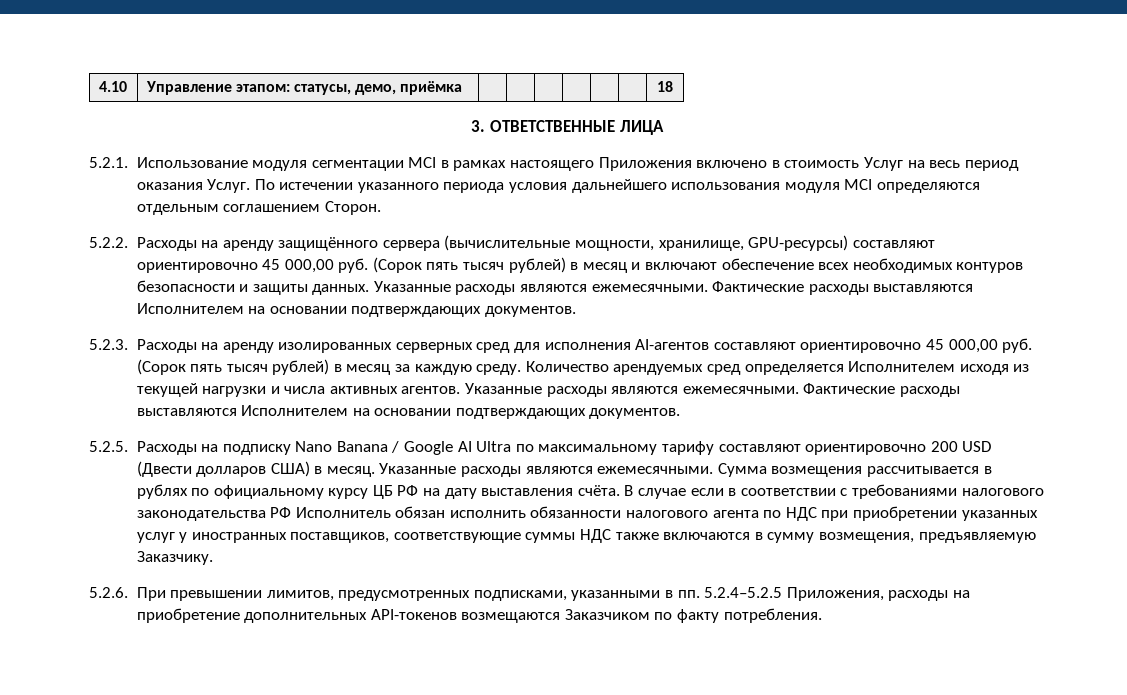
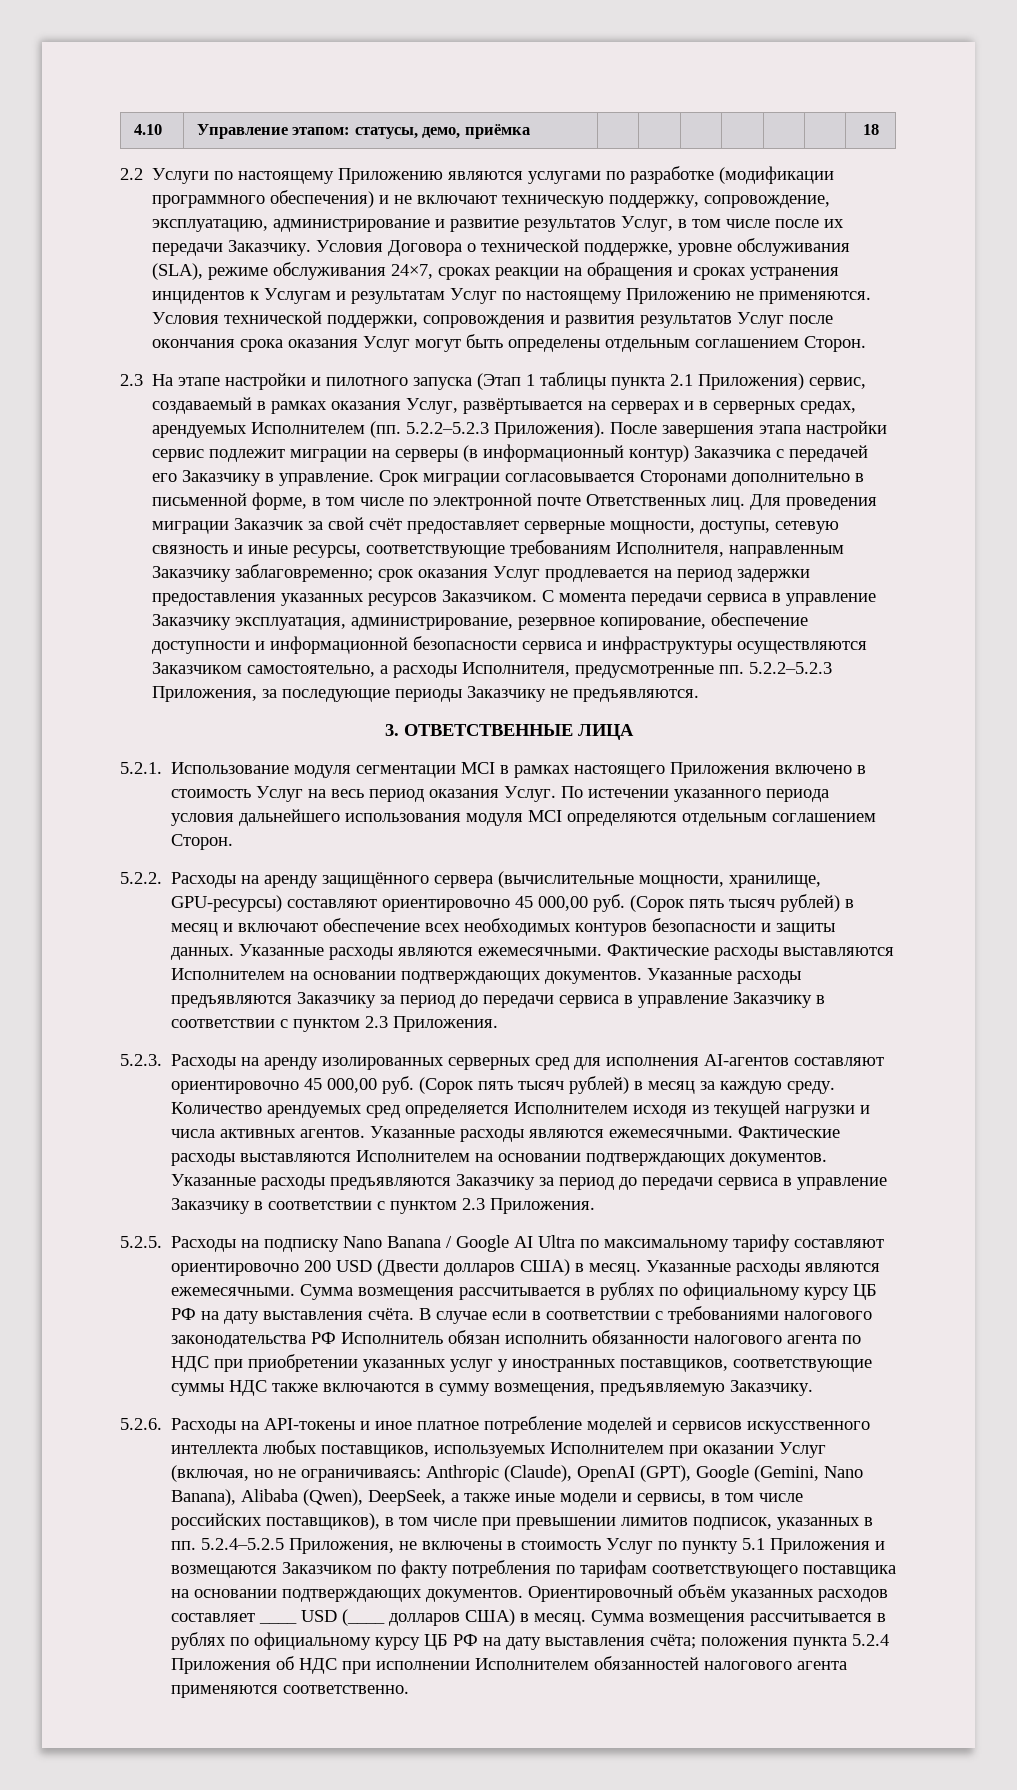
(673, 86) none -> [120,166,835,184] [152,190,831,208] [152,216,845,232] [152,238,851,256] [152,262,840,280] [152,288,872,304] [152,311,834,328] [152,334,867,352] [120,372,867,390] [152,397,857,414] [152,421,888,438] [152,444,869,462] [152,470,865,486] [152,492,878,510] [152,517,840,534] [152,540,845,558] [152,564,811,582] [152,590,877,606] [152,612,809,630] [152,636,868,654] [152,662,833,678] [152,686,700,702] // 2.2 Услуги по настоящему Приложению являются услугами по разработке (модификации программного обеспечения) и не включают техническую поддержку, сопровождение, эксплуатацию, администрирование и развитие результатов Услуг, в том числе после их передачи Заказчику. Условия Договора о технической поддержке, уровне обслуживания (SLA), режиме обслуживания 24×7, сроках реакции на обращения и сроках устранения инцидентов к Услугам и результатам Услуг по настоящему Приложению не применяются. Условия технической поддержки, сопровождения и развития результатов Услуг после окончания срока оказания Услуг могут быть определены отдельным соглашением Сторон. // 2.3 На этапе настройки и пилотного запуска (Этап 1 таблицы пункта 2.1 Приложения) сервис, создаваемый в рамках оказания Услуг, развёртывается на серверах и в серверных средах, арендуемых Исполнителем (пп. 5.2.2–5.2.3 Приложения). После завершения этапа настройки сервис подлежит миграции на серверы (в информационный контур) Заказчика с передачей его Заказчику в управление. Срок миграции согласовывается Сторонами дополнительно в письменной форме, в том числе по электронной почте Ответственных лиц. Для проведения миграции Заказчик за свой счёт предоставляет серверные мощности, доступы, сетевую связность и иные ресурсы, соответствующие требованиям Исполнителя, направленным Заказчику заблаговременно; срок оказания Услуг продлевается на период задержки предоставления указанных ресурсов Заказчиком. С момента передачи сервиса в управление Заказчику эксплуатация, администрирование, резервное копирование, обеспечение доступности и информационной безопасности сервиса и инфраструктуры осуществляются Заказчиком самостоятельно, а расходы Исполнителя, предусмотренные пп. 5.2.2–5.2.3 Приложения, за последующие периоды Заказчику не предъявляются.
(576, 311) none -> [647,968,802,984] [171,992,826,1008] [171,1016,499,1032] Указанные расходы предъявляются Заказчику за период до передачи сервиса в управление Заказчику в соответствии с пунктом 2.3 Приложения.
(681, 413) none -> [171,1174,888,1190] [171,1198,596,1214] Указанные расходы предъявляются Заказчику за период до передачи сервиса в управление Заказчику в соответствии с пунктом 2.3 Приложения.
[136,587,970,601] [136,608,822,623] При превышении лимитов, предусмотренных подписками, указанными в пп. 5.2.4–5.2.5 Приложения, расходы на приобретение дополнительных API-токенов возмещаются Заказчиком по факту потребления. -> [171,1416,871,1434] [171,1440,827,1458] [171,1465,864,1482] [171,1489,804,1506] [171,1513,874,1530] [171,1538,886,1554] [171,1560,897,1578] [171,1584,889,1602] [171,1613,256,1622] [259,1622,298,1624] [301,1609,887,1626] [171,1632,890,1650] [171,1656,848,1674] [171,1685,410,1698] Расходы на API-токены и иное платное потребление моделей и сервисов искусственного интеллекта любых поставщиков, используемых Исполнителем при оказании Услуг (включая, но не ограничиваясь: Anthropic (Claude), OpenAI (GPT), Google (Gemini, Nano Banana), Alibaba (Qwen), DeepSeek, а также иные модели и сервисы, в том числе российских поставщиков), в том числе при превышении лимитов подписок, указанных в пп. 5.2.4–5.2.5 Приложения, не включены в стоимость Услуг по пункту 5.1 Приложения и возмещаются Заказчиком по факту потребления по тарифам соответствующего поставщика на основании подтверждающих документов. Ориентировочный объём указанных расходов составляет ____ USD (____ долларов США) в месяц. Сумма возмещения рассчитывается в рублях по официальному курсу ЦБ РФ на дату выставления счёта; положения пункта 5.2.4 Приложения об НДС при исполнении Исполнителем обязанностей налогового агента применяются соответственно.

